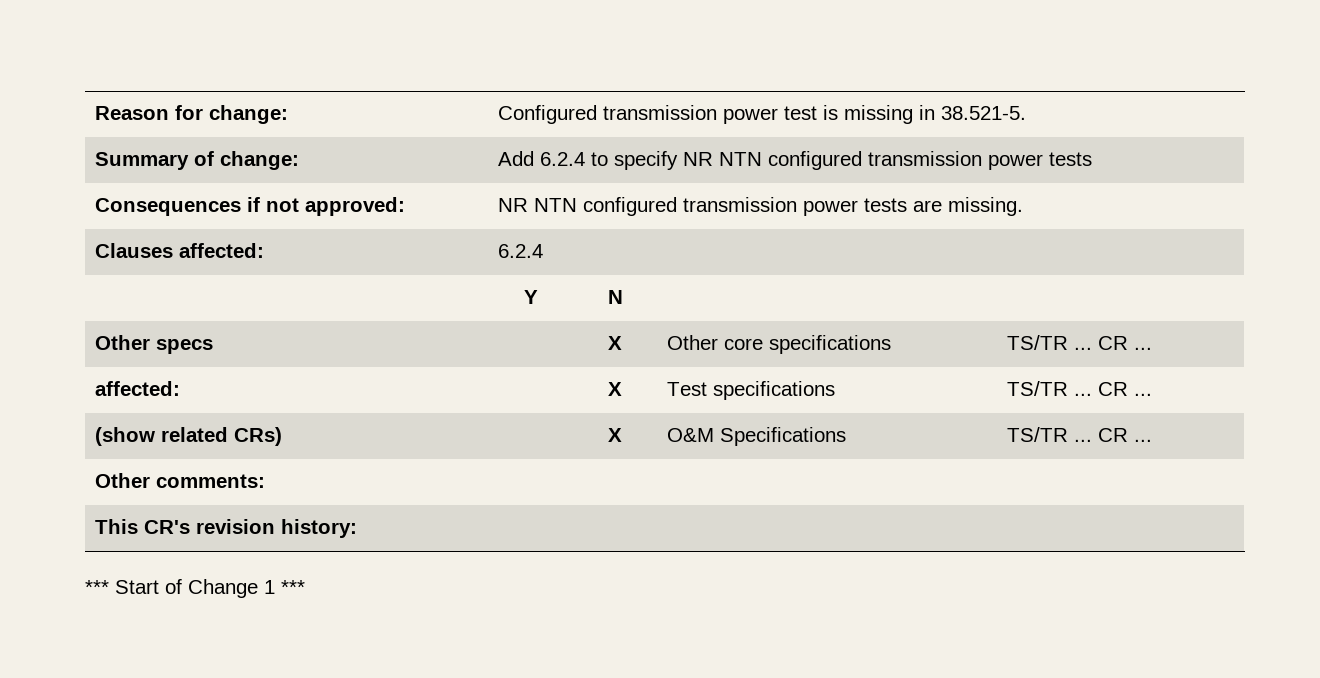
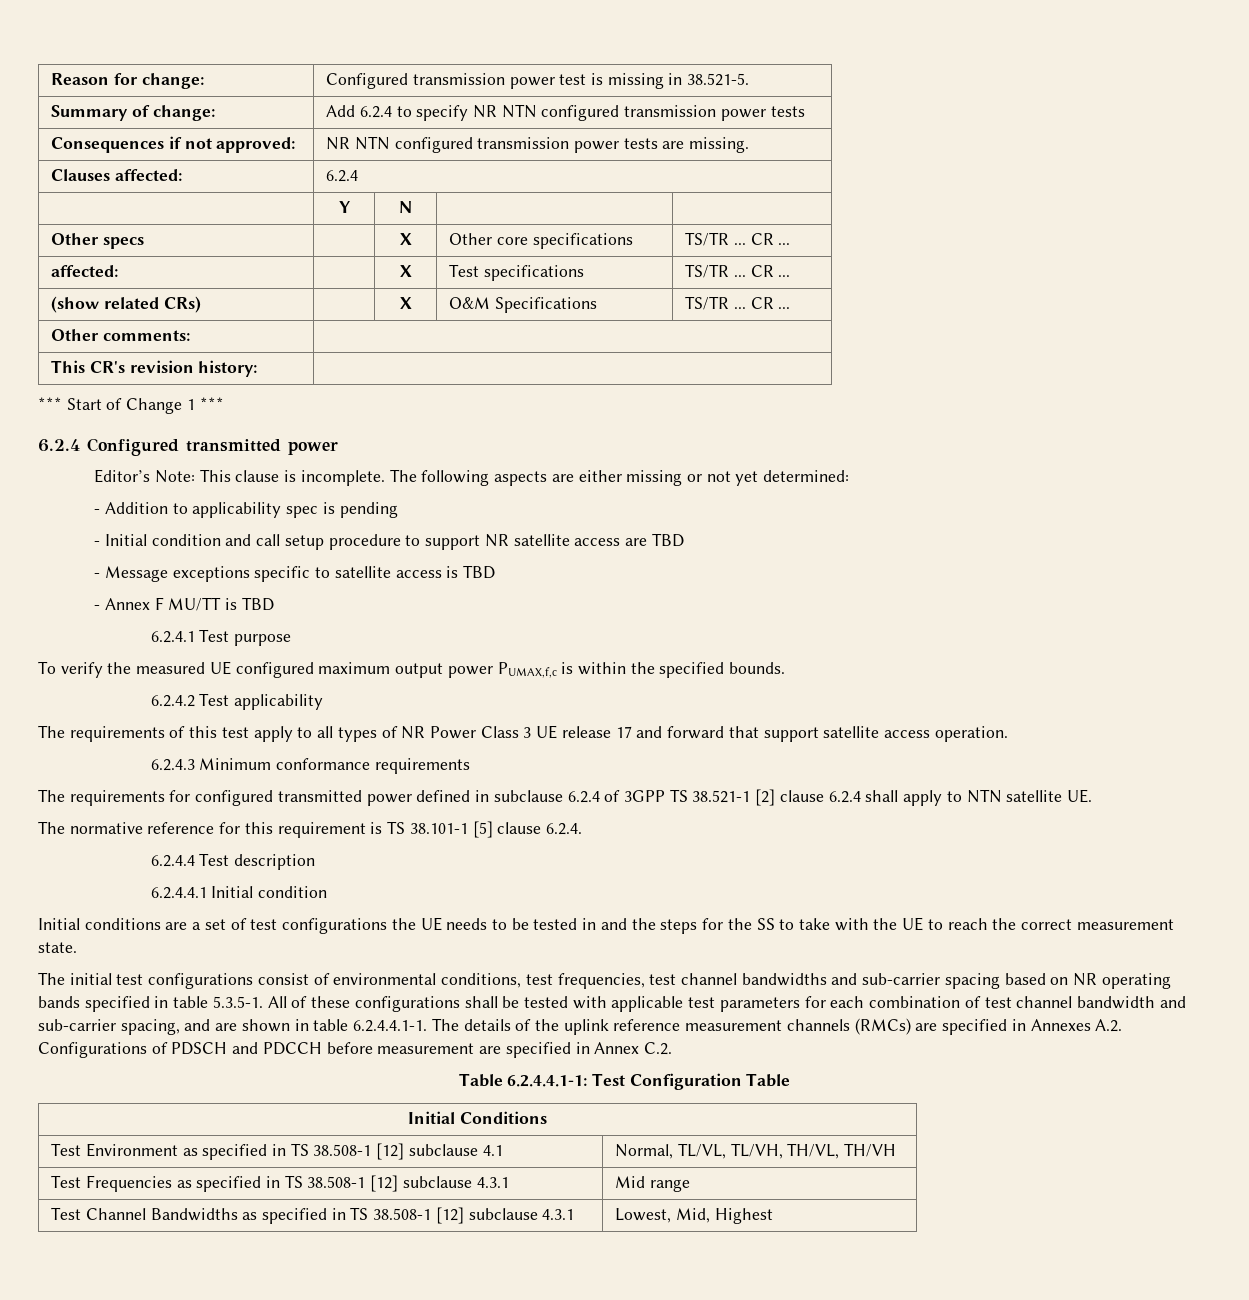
(305, 587) none -> [38,438,338,456] [94,469,850,486] [94,502,398,518] [94,533,684,550] [94,565,496,582] [94,597,274,611] [150,629,291,646] [38,661,786,678] [150,693,323,710] [38,725,1008,742] [150,758,470,774] [38,789,1092,806] [38,821,582,838] [150,853,315,870] [150,886,327,899] [38,917,1174,934] [38,942,77,953] [38,972,1171,989] [38,996,1186,1012] [38,1018,1123,1035] [38,1042,672,1058] [458,1073,791,1090] [408,1111,547,1124] [51,1143,503,1160] [615,1143,897,1159] [51,1175,509,1192] [615,1176,690,1192] [51,1207,575,1224] [615,1208,773,1224] // 6.2.4 Configured transmitted power // Editor’s Note: This clause is incomplete. The following aspects are either missing or not yet determined: // - Addition to applicability spec is pending // - Initial condition and call setup procedure to support NR satellite access are TBD // - Message exceptions specific to satellite access is TBD // - Annex F MU/TT is TBD // 6.2.4.1 Test purpose // To verify the measured UE configured maximum output power PUMAX,f,c is within the specified bounds. // 6.2.4.2 Test applicability // The requirements of this test apply to all types of NR Power Class 3 UE release 17 and forward that support satellite access operation. // 6.2.4.3 Minimum conformance requirements // The requirements for configured transmitted power defined in subclause 6.2.4 of 3GPP TS 38.521-1 [2] clause 6.2.4 shall apply to NTN satellite UE. // The normative reference for this requirement is TS 38.101-1 [5] clause 6.2.4. // 6.2.4.4 Test description // 6.2.4.4.1 Initial condition // Initial conditions are a set of test configurations the UE needs to be tested in and the steps for the SS to take with the UE to reach the correct measurement state. // The initial test configurations consist of environmental conditions, test frequencies, test channel bandwidths and sub-carrier spacing based on NR operating bands specified in table 5.3.5-1. All of these configurations shall be tested with applicable test parameters for each combination of test channel bandwidth and sub-carrier spacing, and are shown in table 6.2.4.4.1-1. The details of the uplink reference measurement channels (RMCs) are specified in Annexes A.2. Configurations of PDSCH and PDCCH before measurement are specified in Annex C.2. // Table 6.2.4.4.1-1: Test Configuration Table // Initial Conditions // Test Environment as specified in TS 38.508-1 [12] subclause 4.1 | Normal, TL/VL, TL/VH, TH/VL, TH/VH // Test Frequencies as specified in TS 38.508-1 [12] subclause 4.3.1 | Mid range // Test Channel Bandwidths as specified in TS 38.508-1 [12] subclause 4.3.1 | Lowest, Mid, Highest

